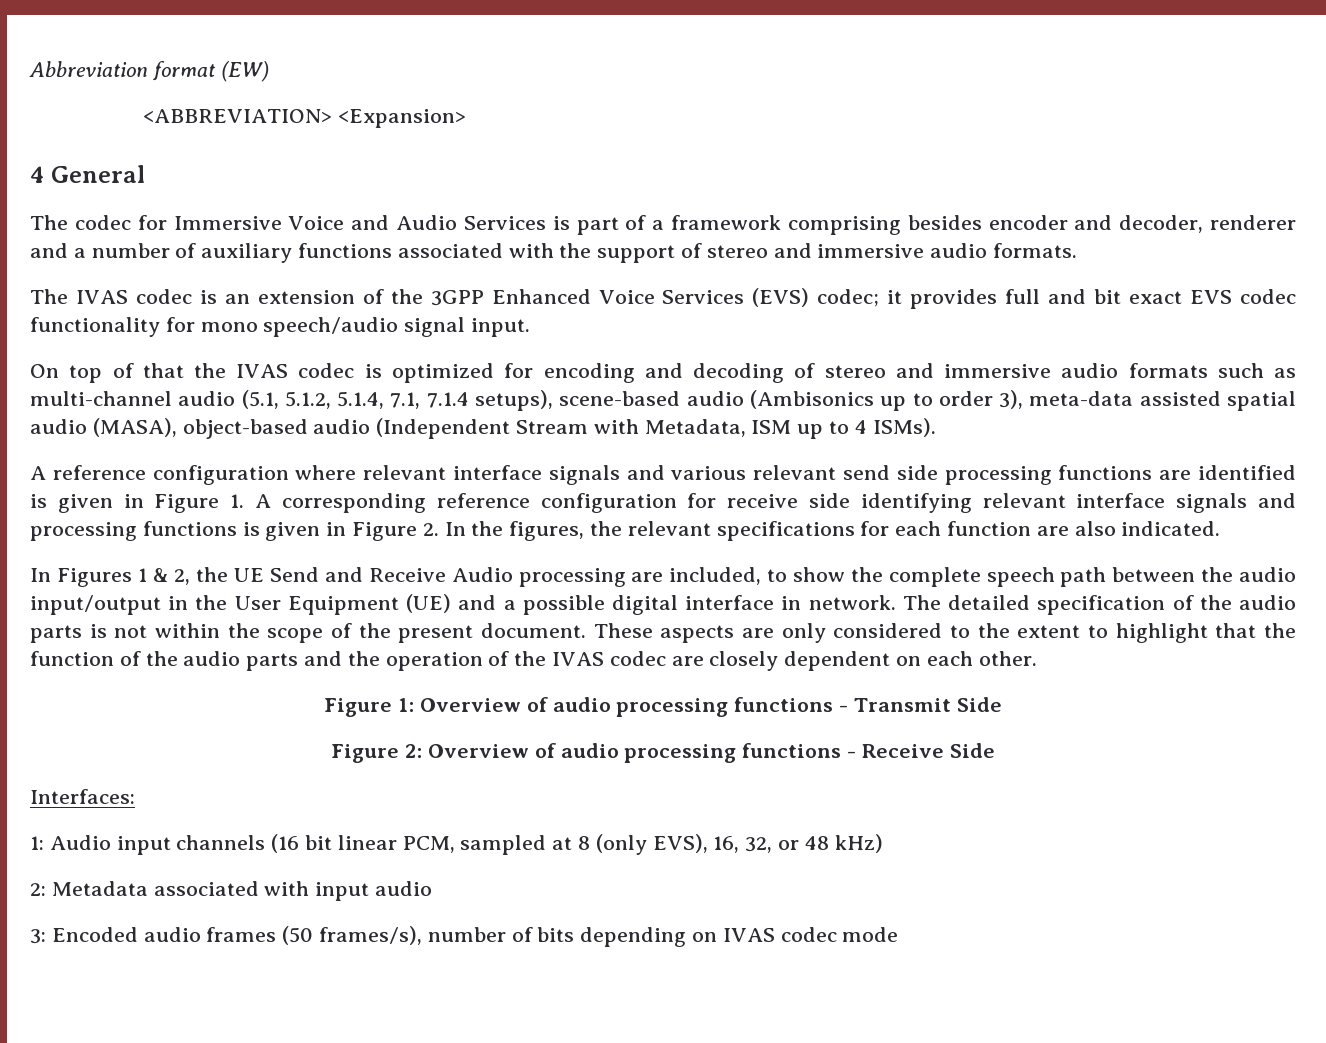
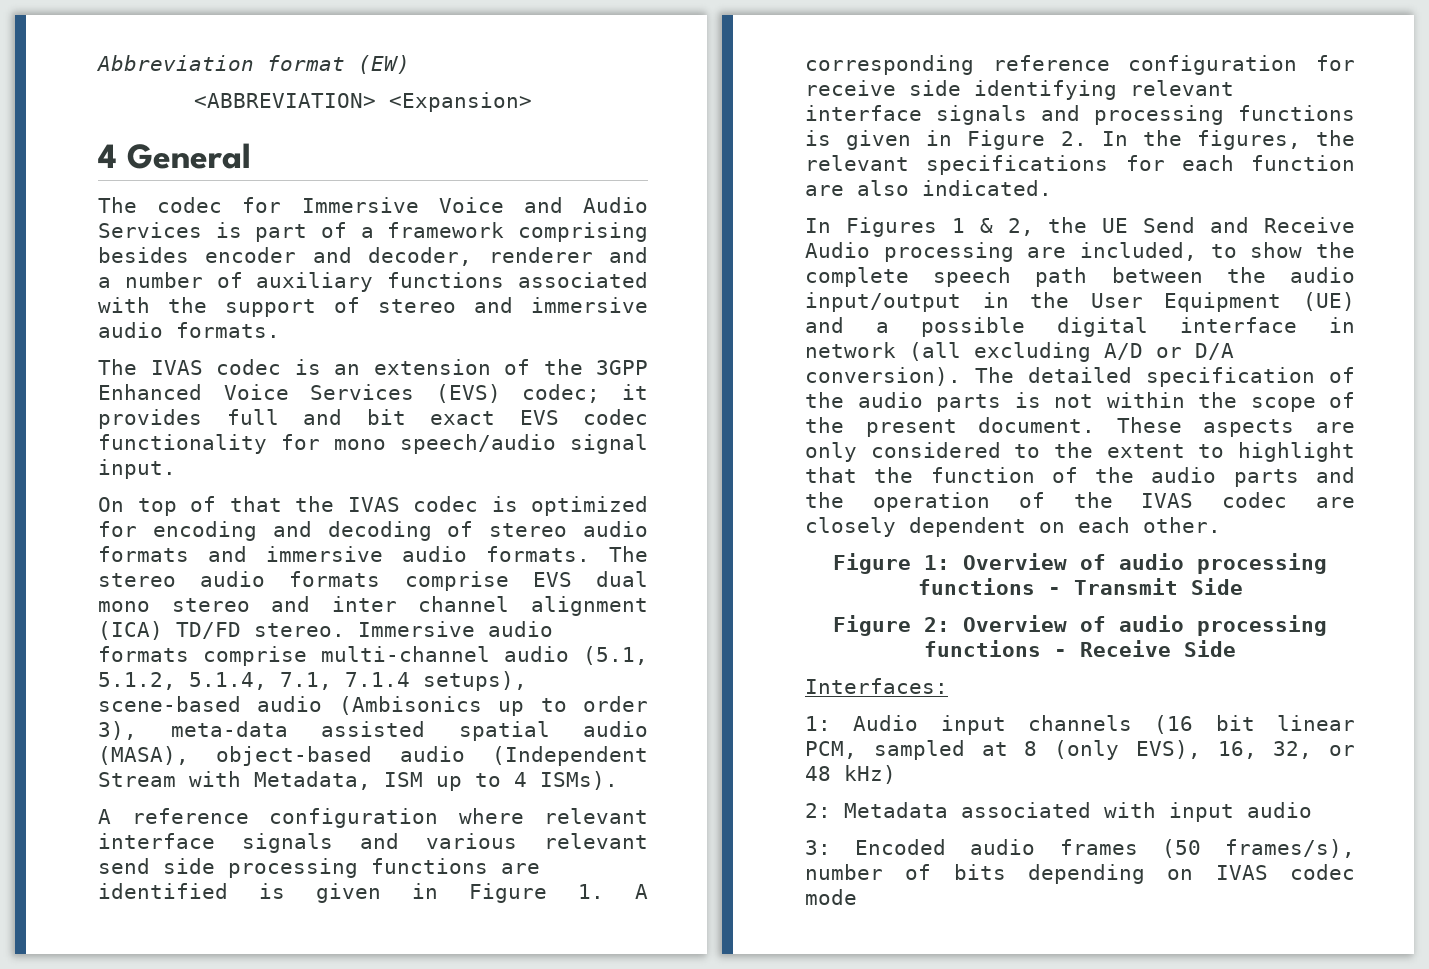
[895,363,1297,378] and immersive audio formats such as -> [583,521,648,537] [98,546,648,562] [98,571,648,591] [98,596,648,616] [98,621,553,640] [98,646,307,666] audio formats and immersive audio formats. The stereo audio formats comprise EVS dual mono stereo and inter channel alignment (ICA) TD/FD stereo. Immersive audio formats comprise
[808,595,896,610] network. -> [805,342,1234,362] [805,367,961,386] network (all excluding A/D or D/A conversion).

